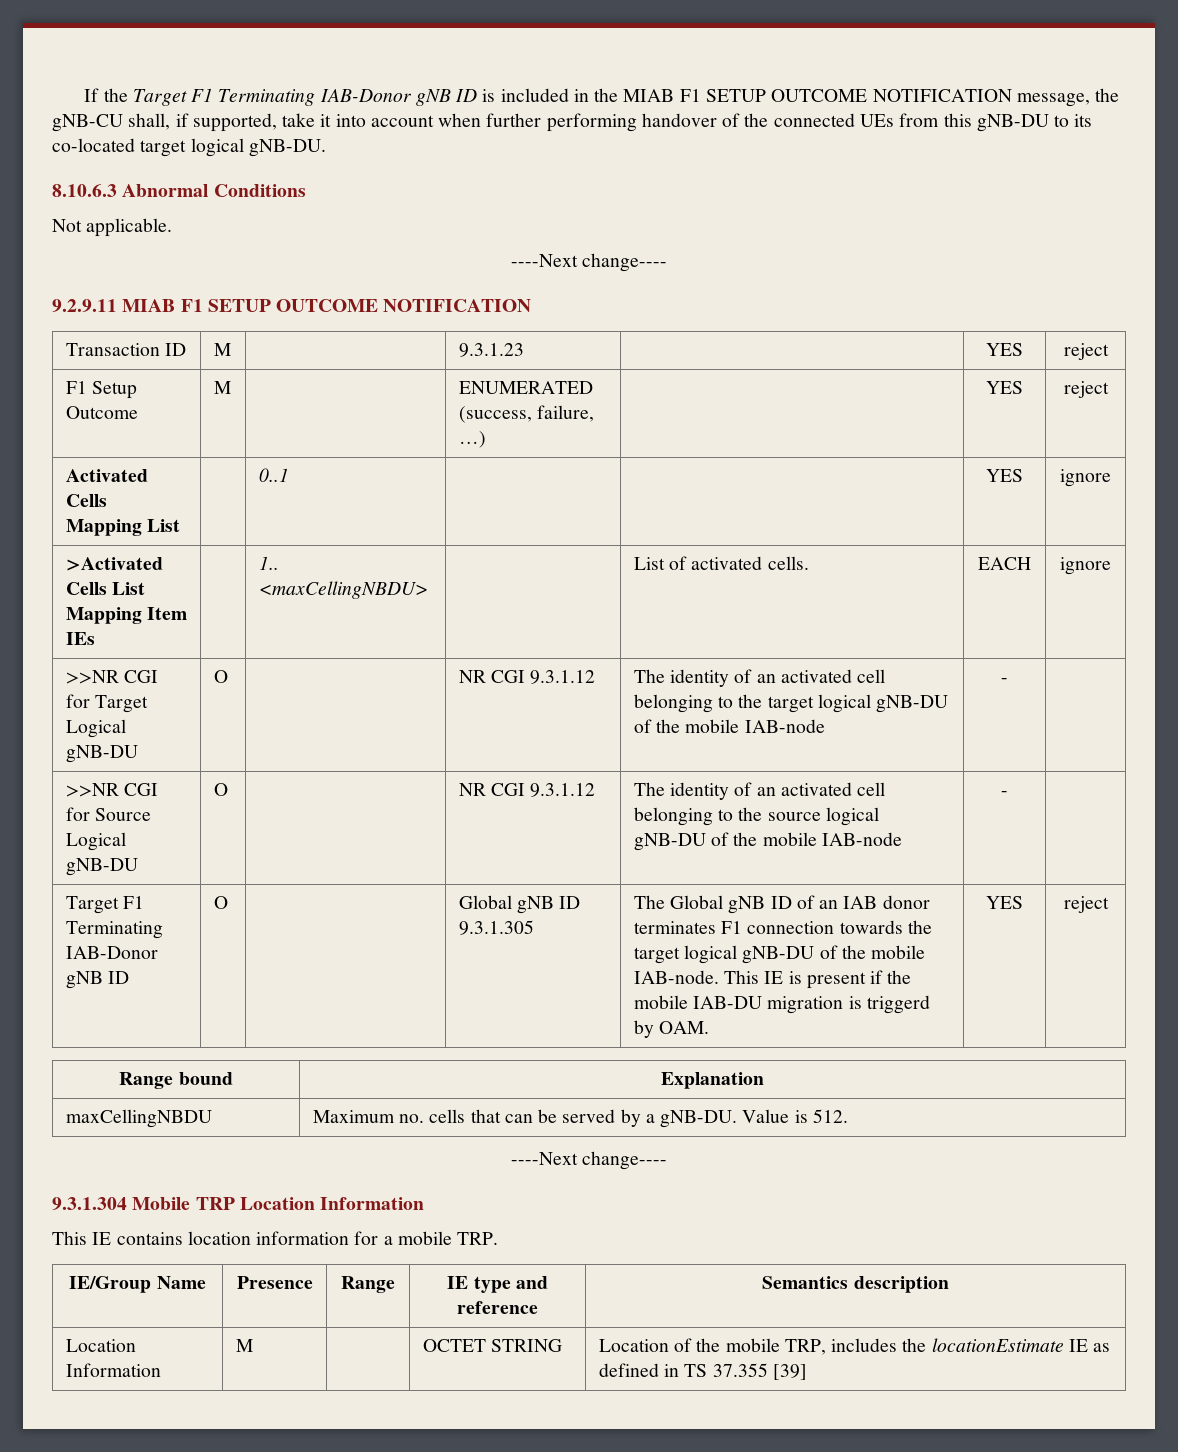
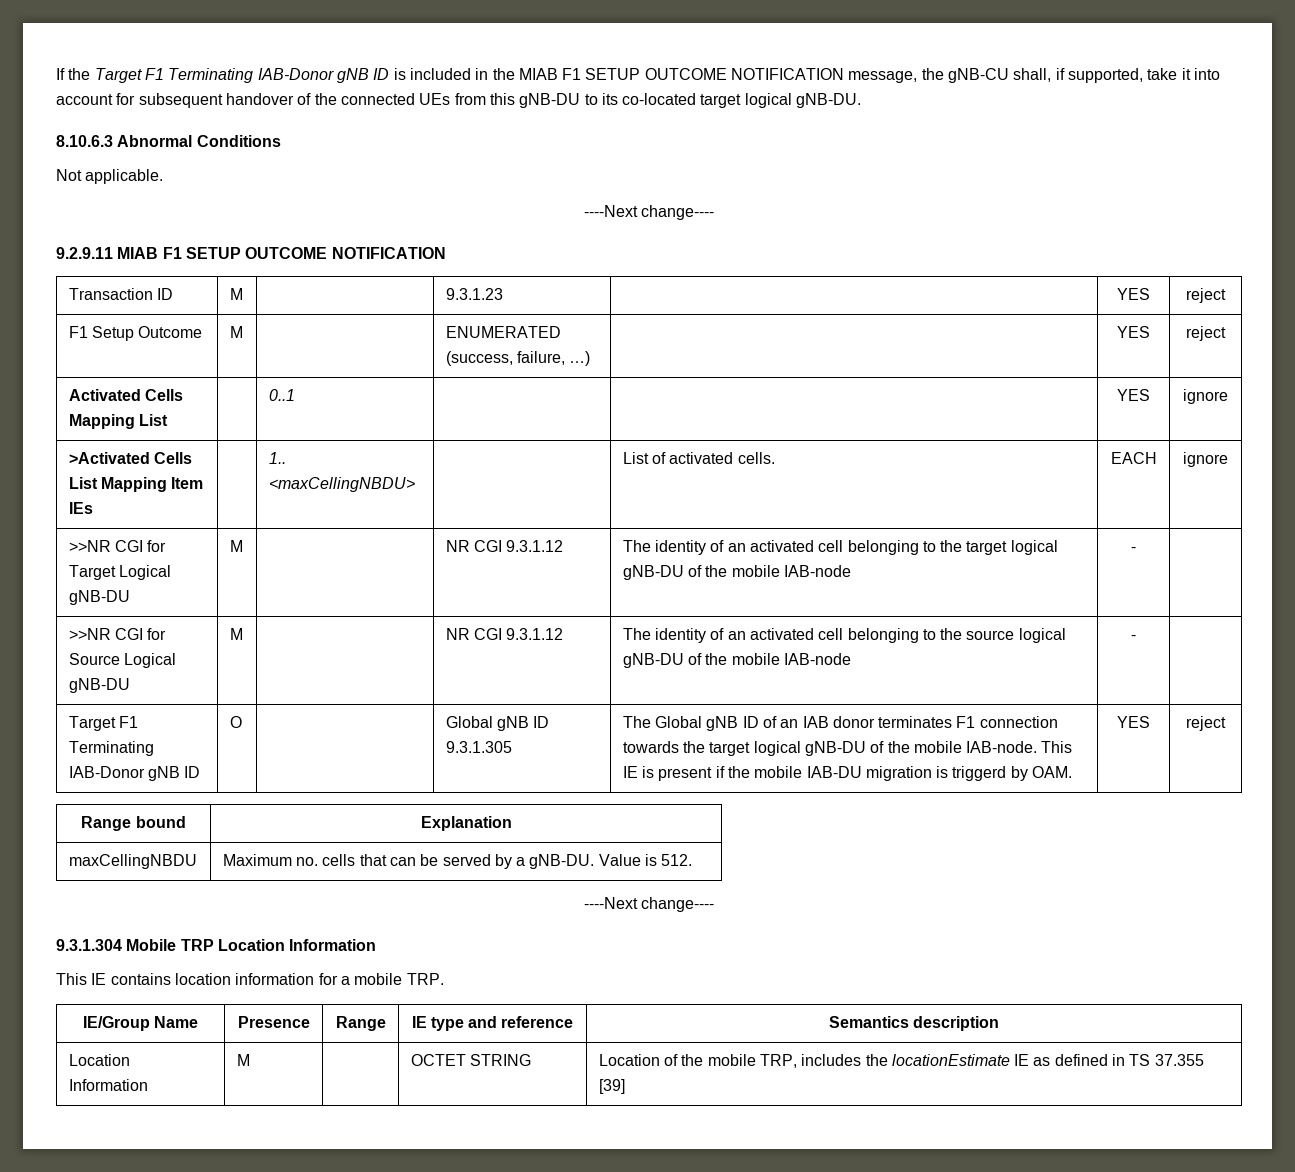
[438,113,637,132] when further performing -> [116,93,223,108] for subsequent
[213,670,228,683] O -> [229,540,243,552] M
[213,783,228,796] O -> [229,628,243,640] M

